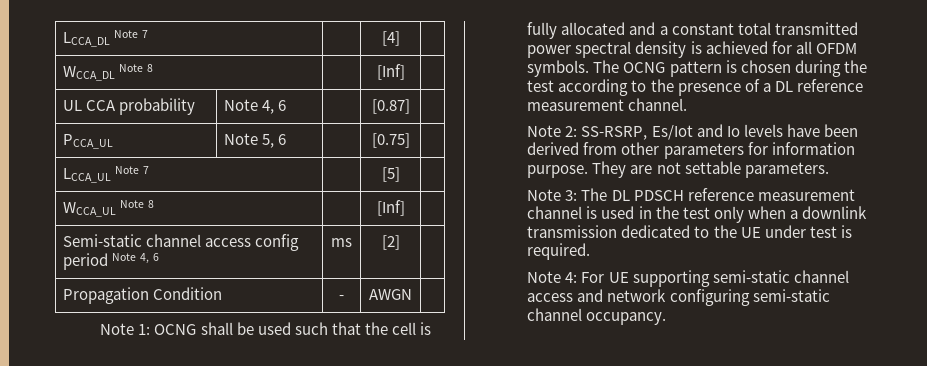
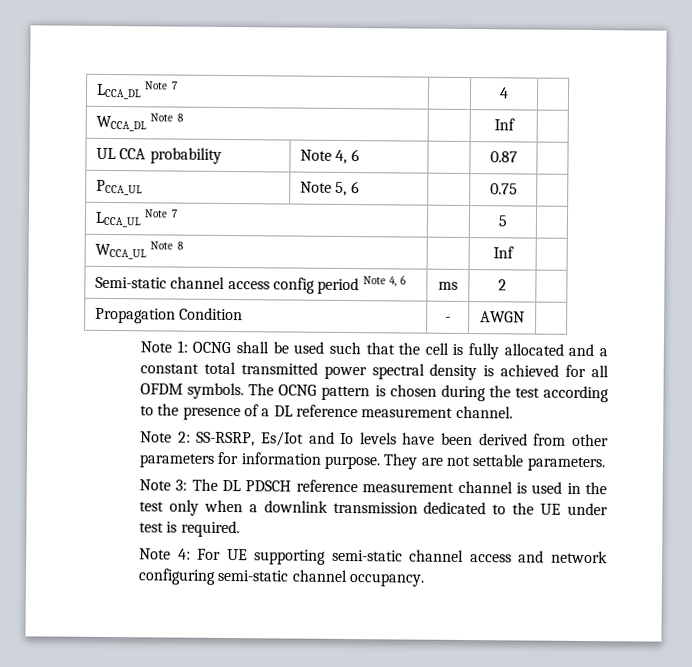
[381,31,400,46] [4] -> [499,87,509,99] 4
[376,64,405,80] [Inf] -> [493,118,515,131] Inf
[371,99,410,114] [0.87] -> [489,151,518,163] 0.87
[371,133,410,148] [0.75] -> [489,183,518,195] 0.75
[381,167,400,182] [5] -> [498,215,507,227] 5
[376,200,405,216] [Inf] -> [492,246,514,259] Inf
[381,235,400,250] [2] -> [498,279,507,291] 2

